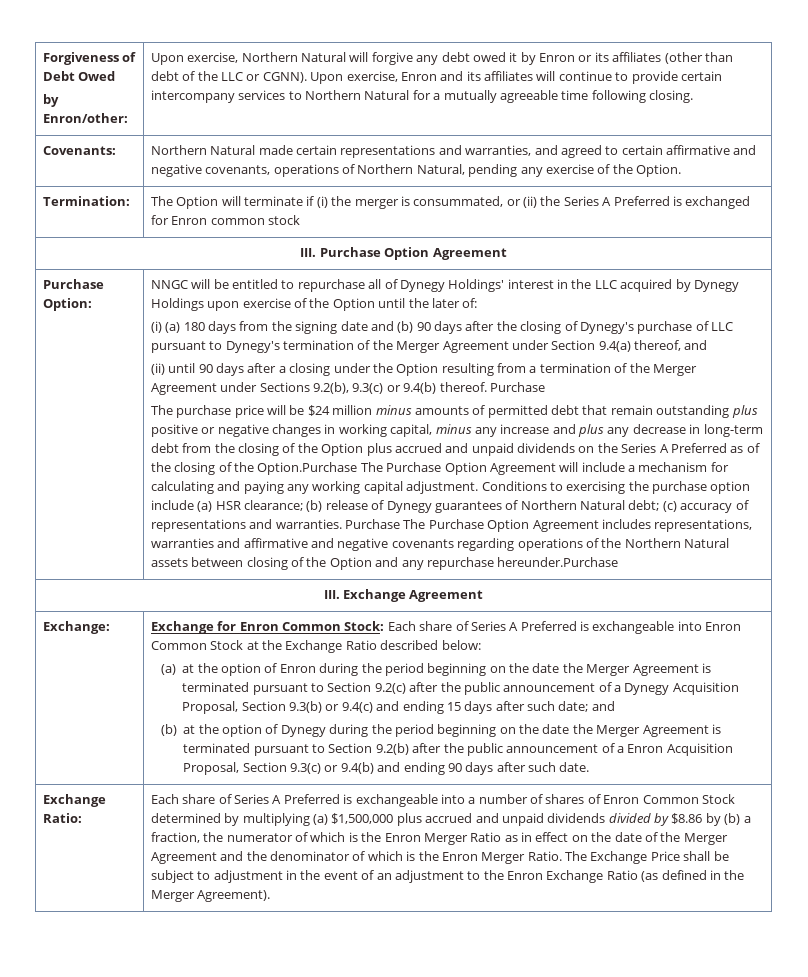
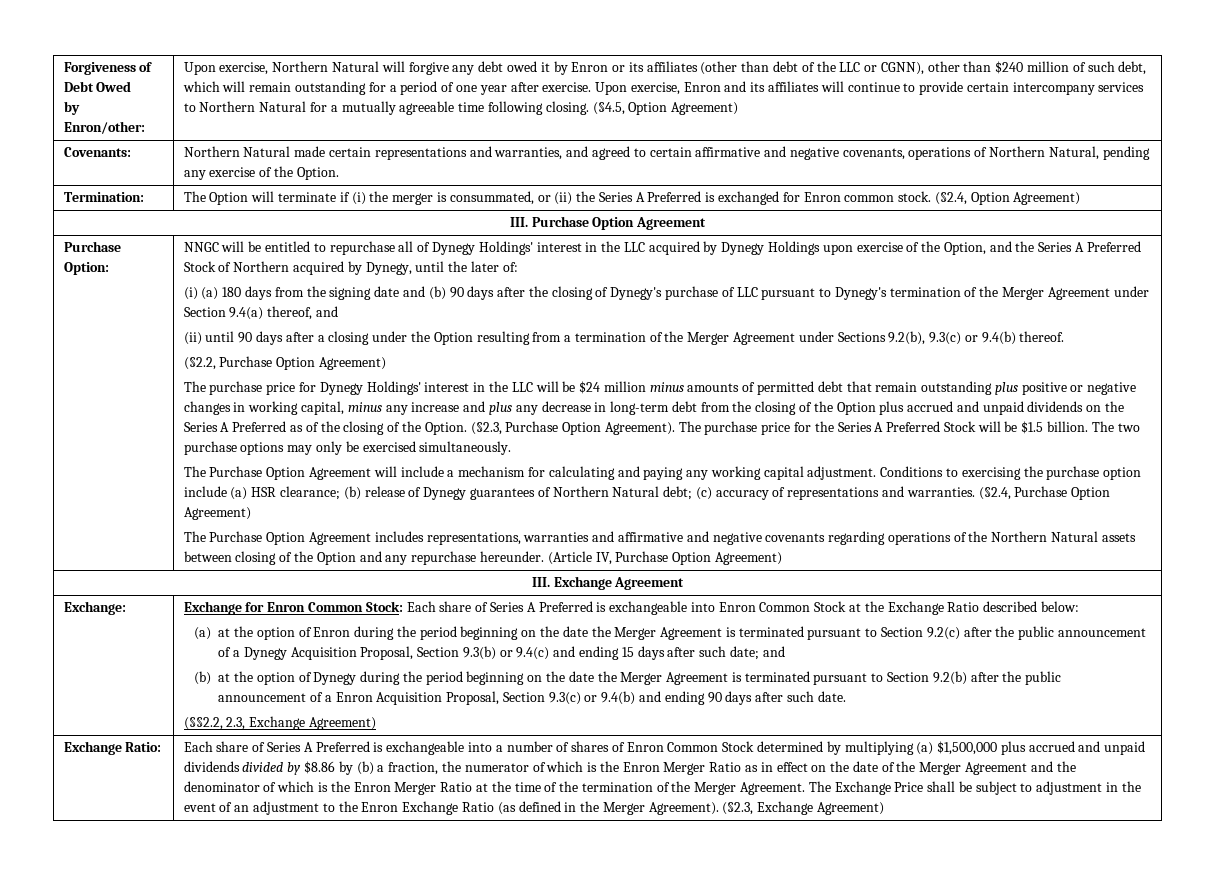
[262,72,307,83] CGNN). -> [880,61,1147,75] [182,81,592,95] CGNN), other than $240 million of such debt, which will remain outstanding for a period of one year after exercise.
(694, 96) none -> [592,102,739,115] (§4.5, Option Agreement)
[268,215,301,225] stock -> [898,191,1081,205] stock. (§2.4, Option Agreement)
[332,298,375,311] Option -> [943,241,1141,255] [183,261,412,275] Option, and the Series A Preferred Stock of Northern acquired by Dynegy,
[489,382,545,392] [150,405,264,418] Purchase // The purchase price -> [183,356,387,370] [183,381,533,395] // (§2.2, Purchase Option Agreement) // The purchase price for Dynegy Holdings' interest in the LLC
[257,462,358,475] Option.Purchase -> [424,421,1140,435] [183,441,512,455] Option. (§2.3, Purchase Option Agreement). The purchase price for the Series A Preferred Stock will be $1.5 billion. The two purchase options may only be exercised simultaneously. //
[345,519,401,529] Purchase -> [978,486,1111,500] [183,507,251,520] (§2.4, Purchase Option Agreement) //
[497,557,619,567] hereunder.Purchase -> [479,551,782,565] hereunder. (Article IV, Purchase Option Agreement)
(590, 767) none -> [183,716,377,730] // (§§2.2, 2.3, Exchange Agreement)
[527,851,562,861] Ratio. -> [440,781,805,795] Ratio at the time of the termination of the Merger Agreement.
(271, 896) none -> [722,801,884,815] (§2.3, Exchange Agreement)

